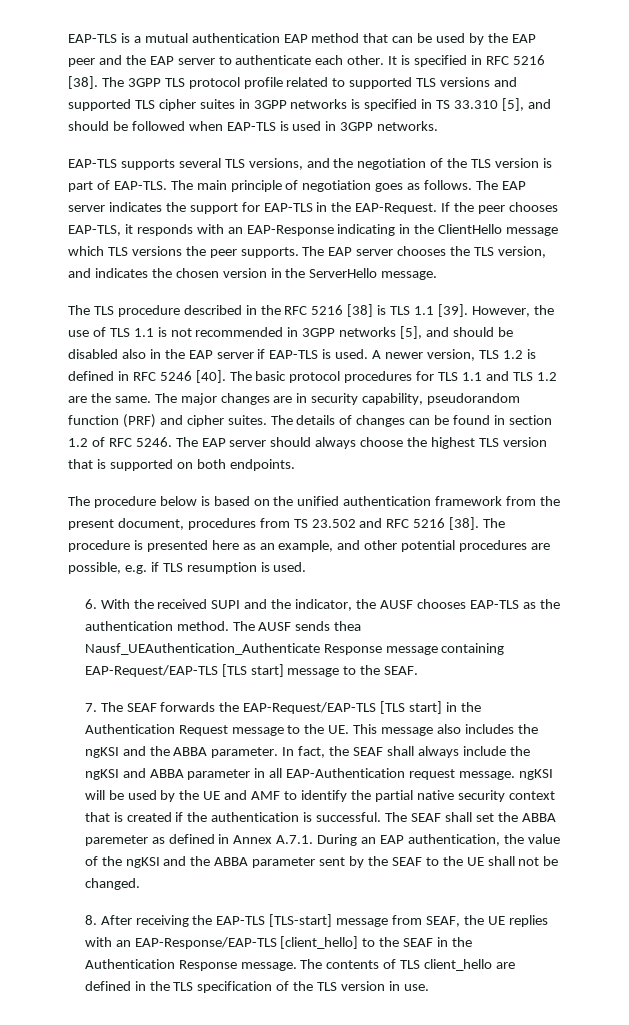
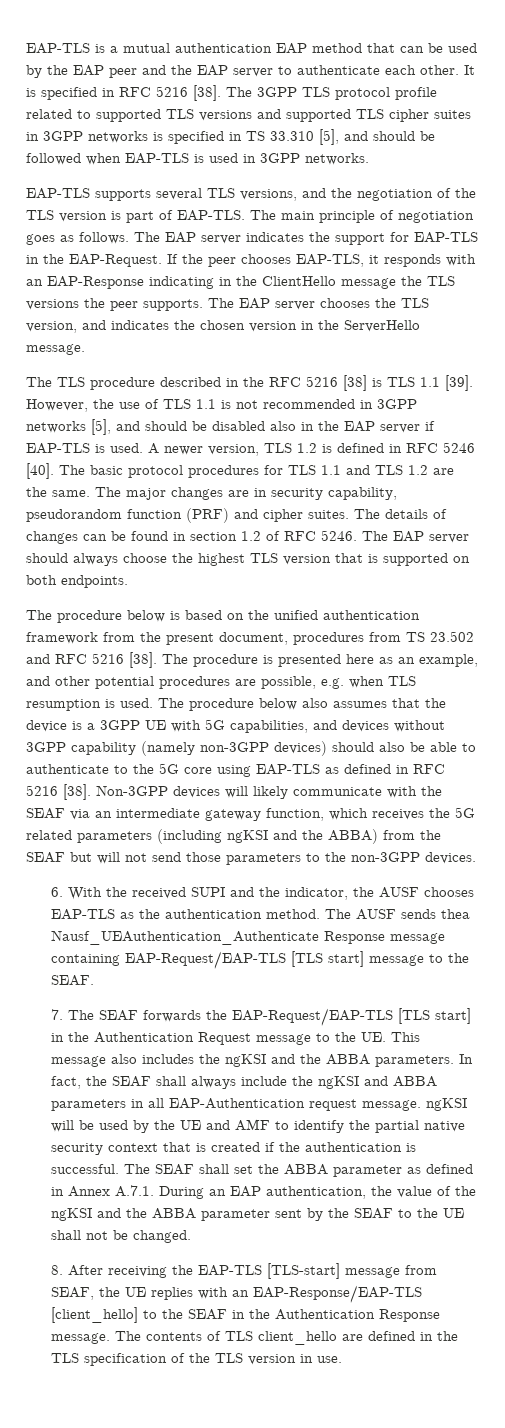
[68,246,104,256] which -> [401,276,422,286] the
[150,562,159,572] if -> [349,676,384,688] when
(307, 567) none -> [158,698,446,711] [26,719,445,733] [26,741,476,756] [26,763,445,777] [26,784,442,800] [26,807,475,821] [26,829,441,844] [26,852,476,865] The procedure below also assumes that the device is a 3GPP UE with 5G capabilities, and devices without 3GPP capability (namely non-3GPP devices) should also be able to authenticate to the 5G core using EAP-TLS as defined in RFC 5216 [38]. Non-3GPP devices will likely communicate with the SEAF via an intermediate gateway function, which receives the 5G related parameters (including ngKSI and the ABBA) from the SEAF but will not send those parameters to the non-3GPP devices.
[211,747,279,758] parameter. -> [375,1055,455,1067] parameters.
[187,769,251,780] parameter -> [51,1099,127,1111] parameters
[84,835,148,846] paremeter -> [333,1165,403,1177] parameter

